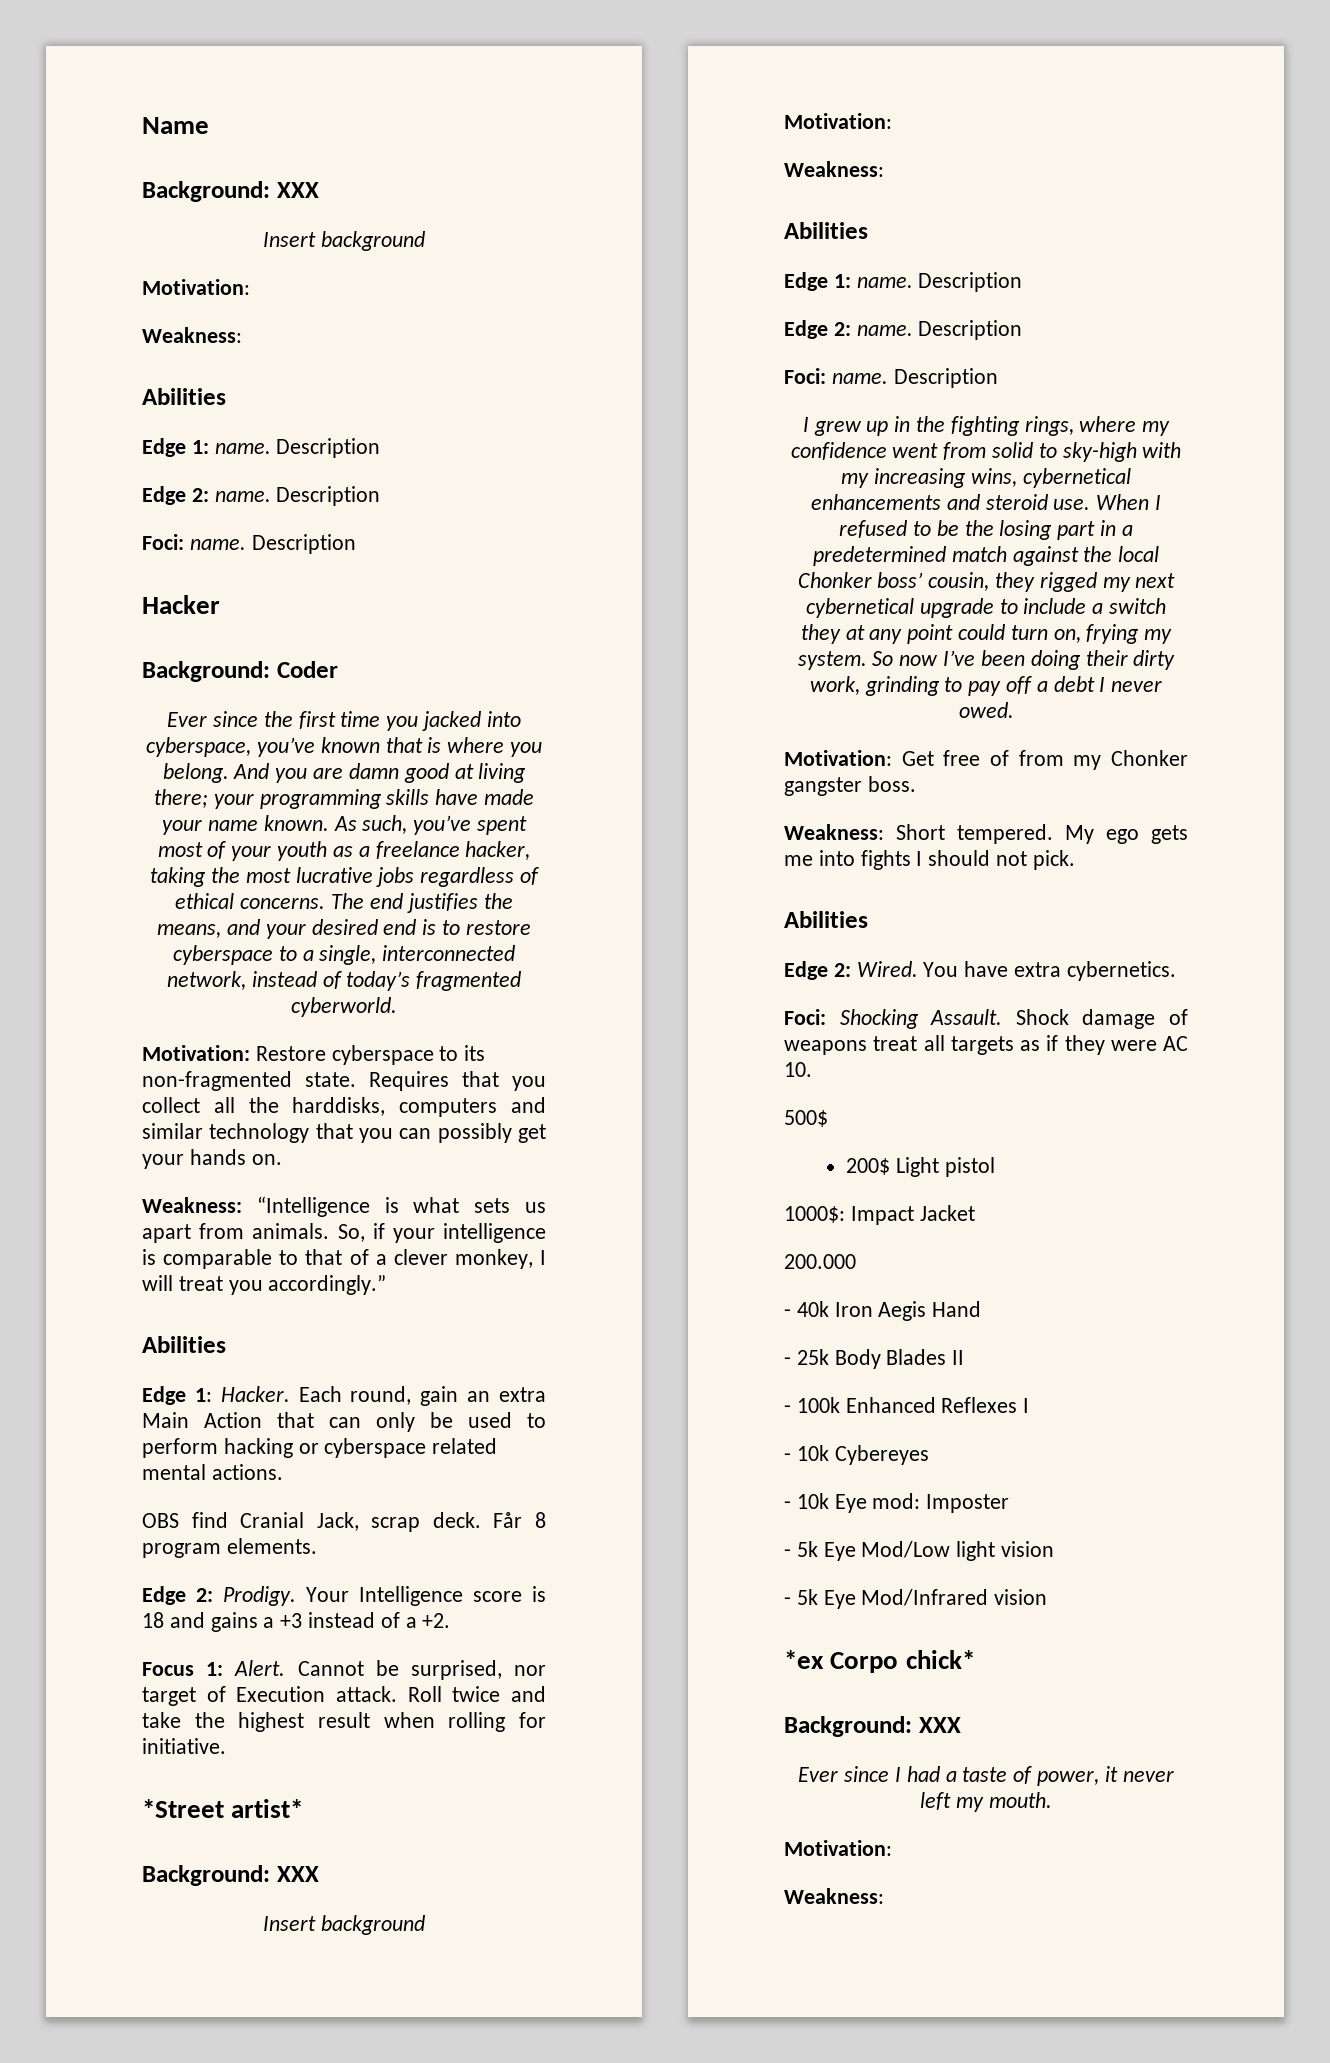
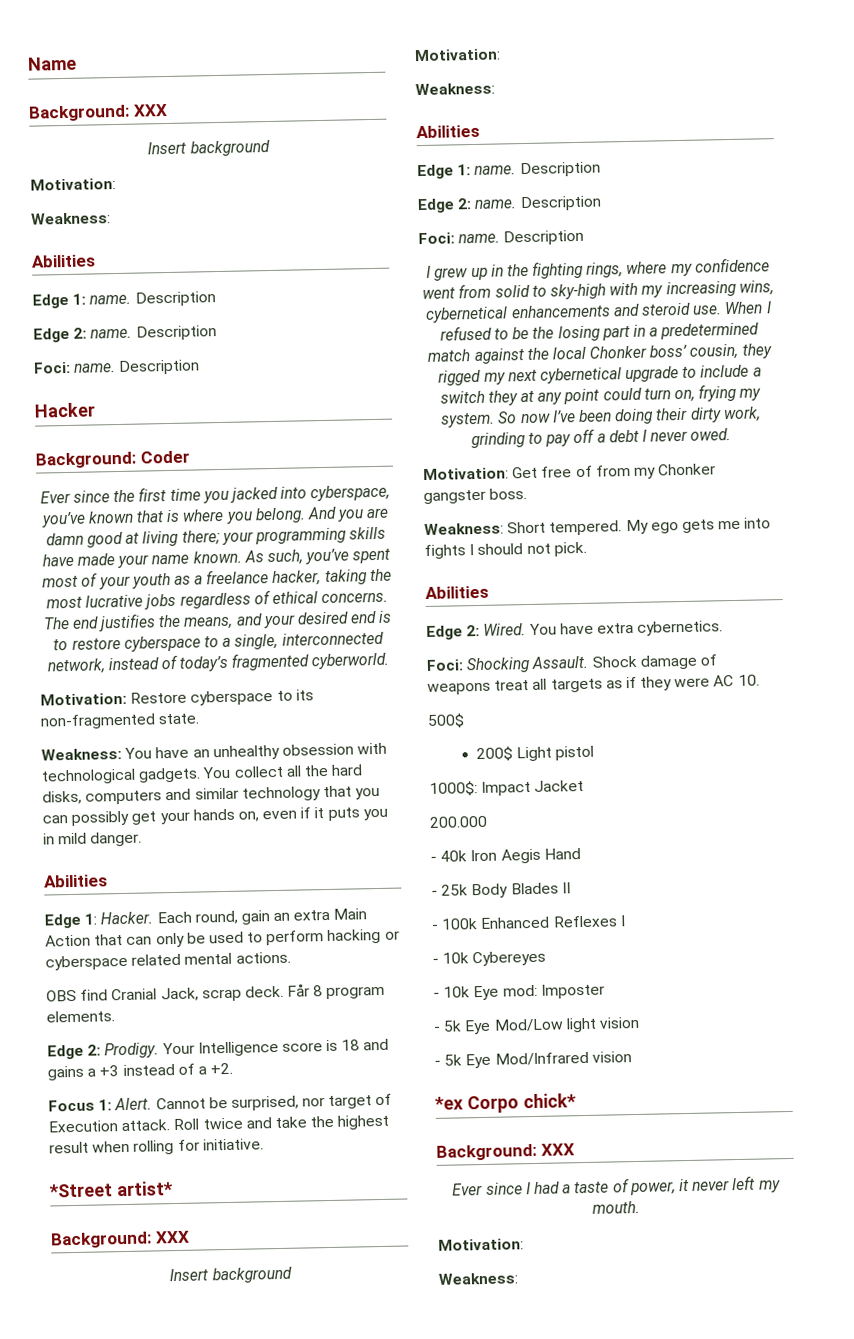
[369,1071,546,1091] Requires that you -> [41,742,388,761] [41,766,232,785] // Weakness: You have an unhealthy obsession with technological gadgets. You
[292,1097,386,1116] harddisks, -> [331,764,364,776] [42,790,82,805] hard disks,
[251,1154,282,1165] [142,1196,546,1217] [142,1223,546,1243] [142,1249,546,1269] [142,1275,387,1295] on. // Weakness: “Intelligence is what sets us apart from animals. So, if your intelligence is comparable to that of a clever monkey, I will treat you accordingly.” -> [237,807,388,822] [43,831,143,847] on, even if it puts you in mild danger.

